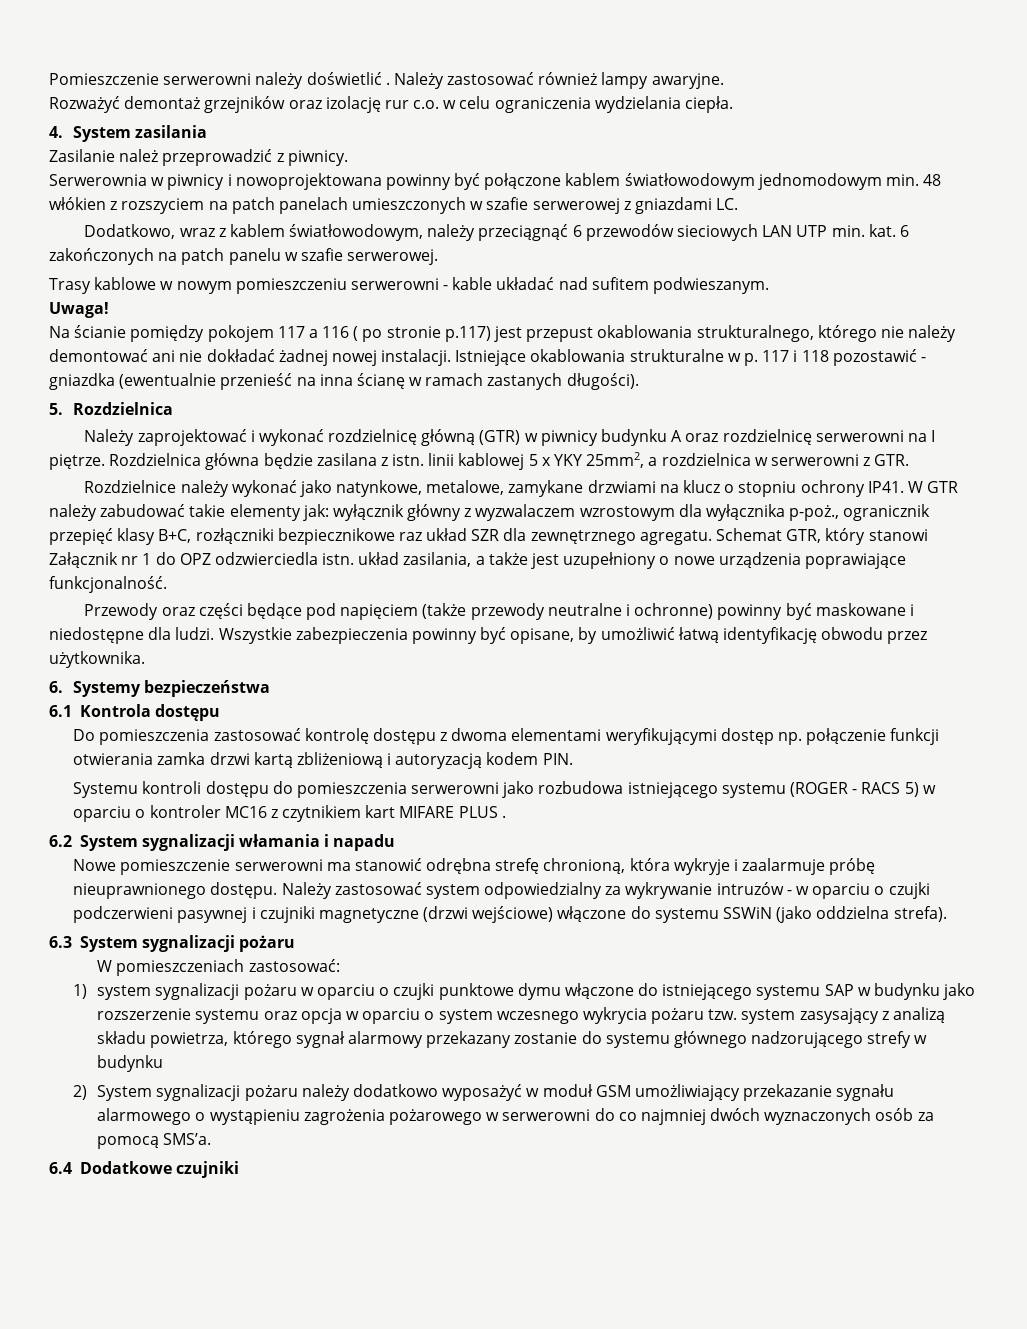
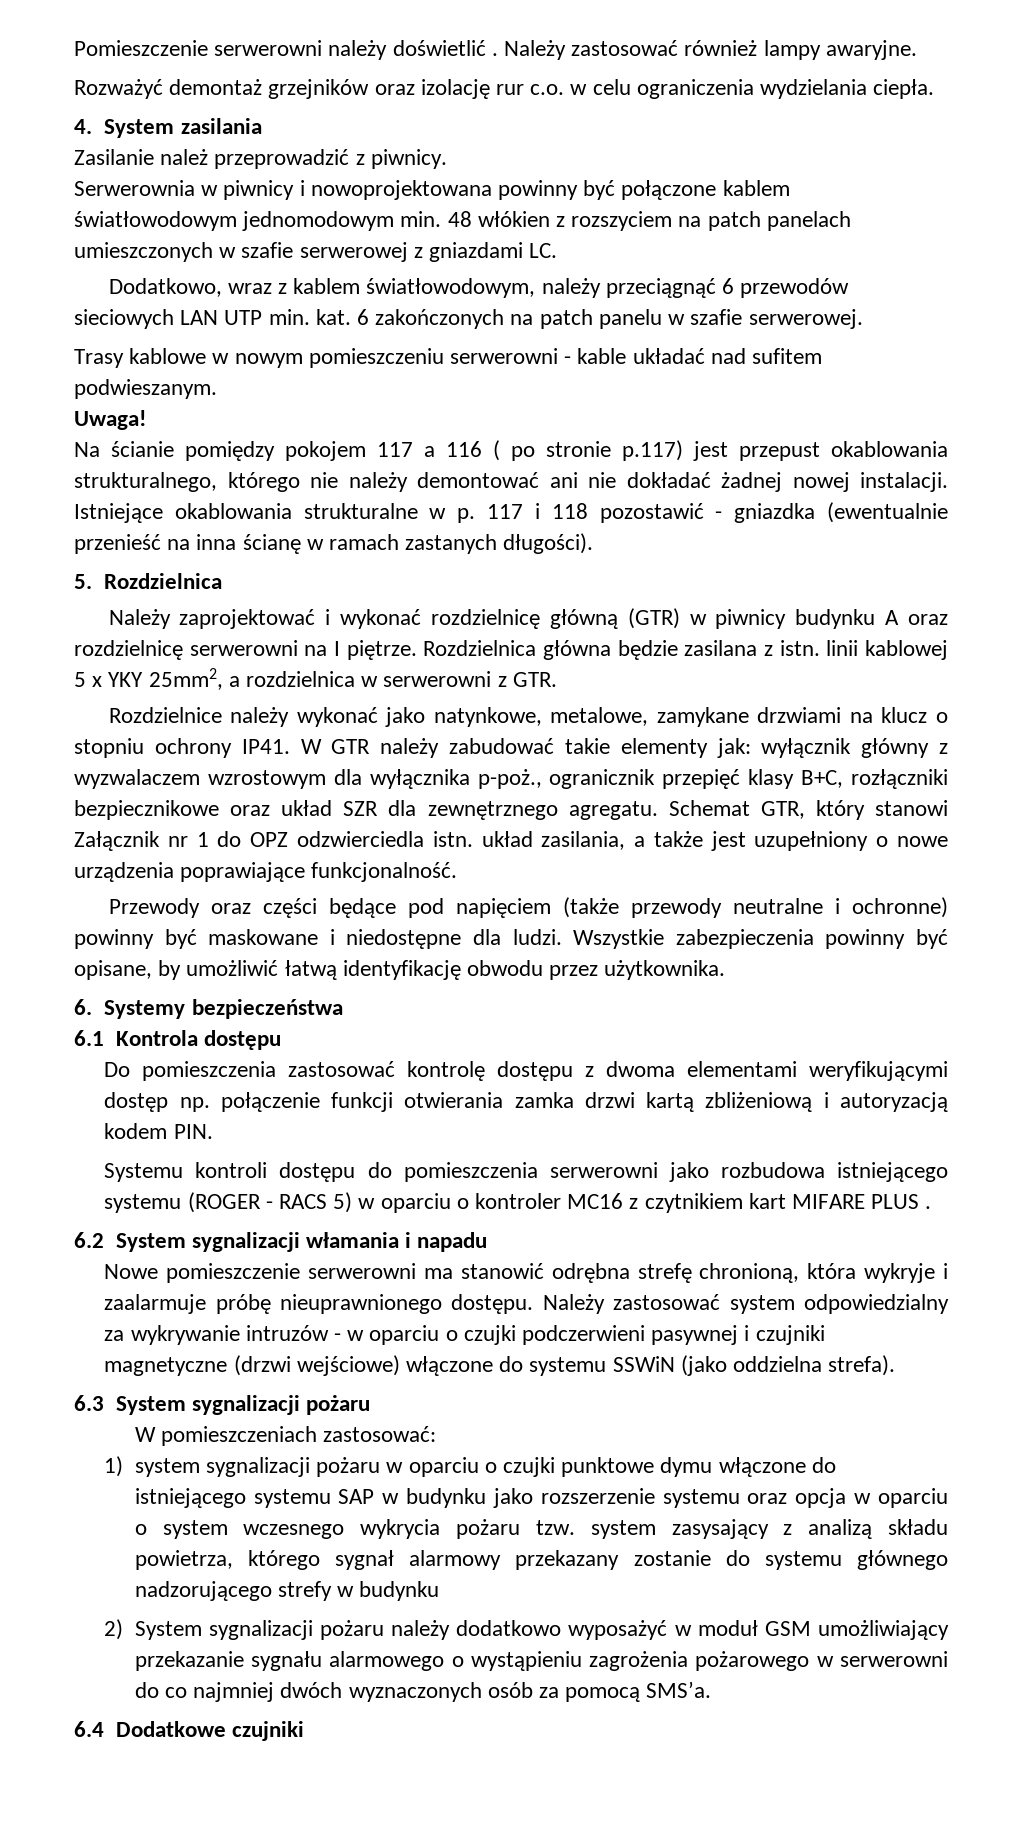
[398,532,422,541] raz -> [230,805,271,816] oraz

